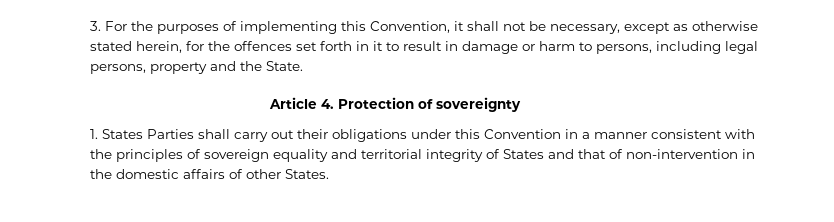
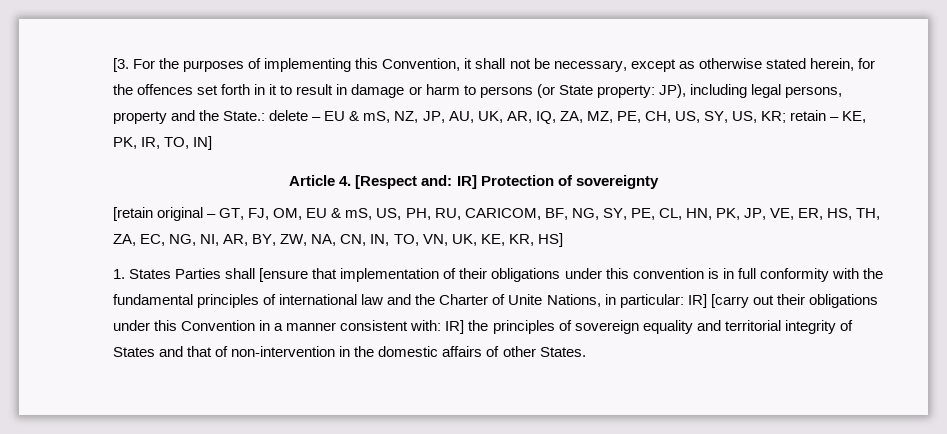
[90,21,102,31] 3. -> [112,58,129,72] [3.
[596,44,653,54] persons, -> [479,84,686,98] persons (or State property: JP),
[266,61,304,71] State. -> [223,110,867,124] [112,136,213,150] State.: delete – EU & mS, NZ, JP, AU, UK, AR, IQ, ZA, MZ, PE, CH, US, SY, US, KR; retain – KE, PK, IR, TO, IN]
(334, 104) none -> [355,175,477,189] [Respect and: IR]
[90,129,269,142] 1. States Parties shall carry -> [112,207,881,221] [112,233,563,247] [112,268,883,282] [112,294,749,308] [retain original – GT, FJ, OM, EU & mS, US, PH, RU, CARICOM, BF, NG, SY, PE, CL, HN, PK, JP, VE, ER, HS, TH, ZA, EC, NG, NI, AR, BY, ZW, NA, CN, IN, TO, VN, UK, KE, KR, HS] // 1. States Parties shall [ensure that implementation of their obligations under this convention is in full conformity with the fundamental principles of international law and the Charter of Unite Nations, in particular: IR] [carry
[725,129,756,139] with -> [410,320,465,334] with: IR]

